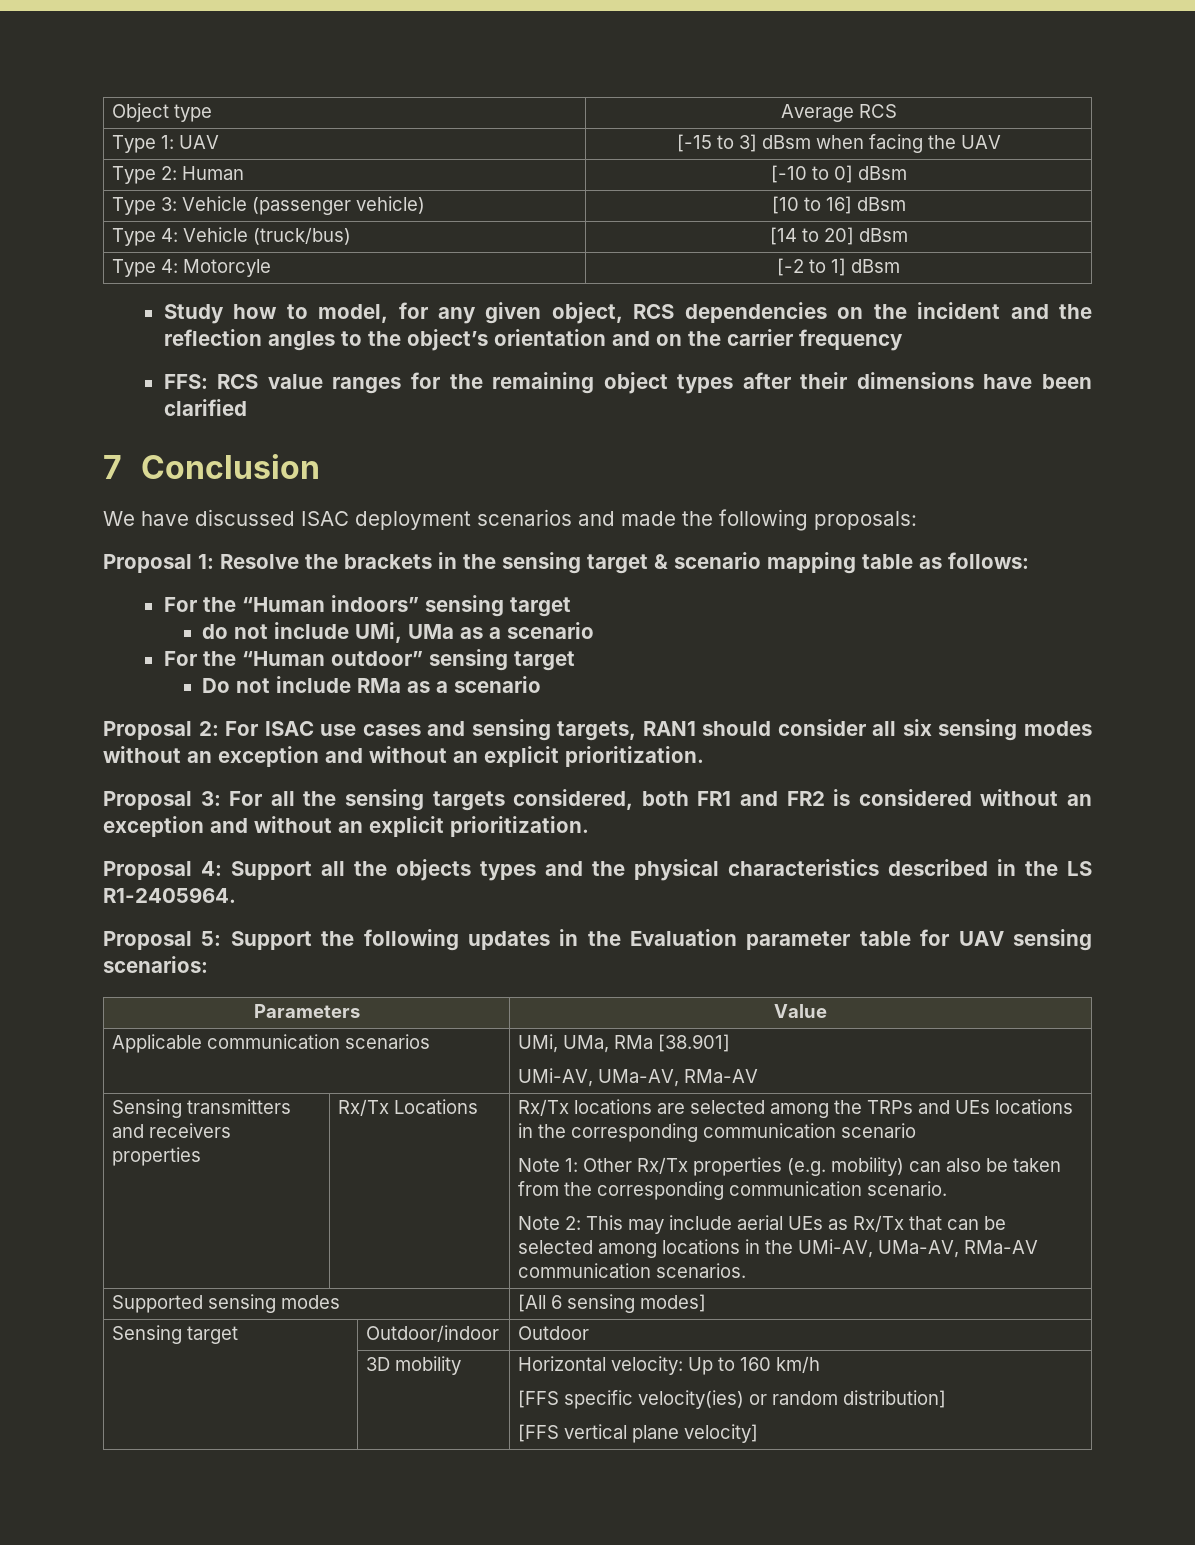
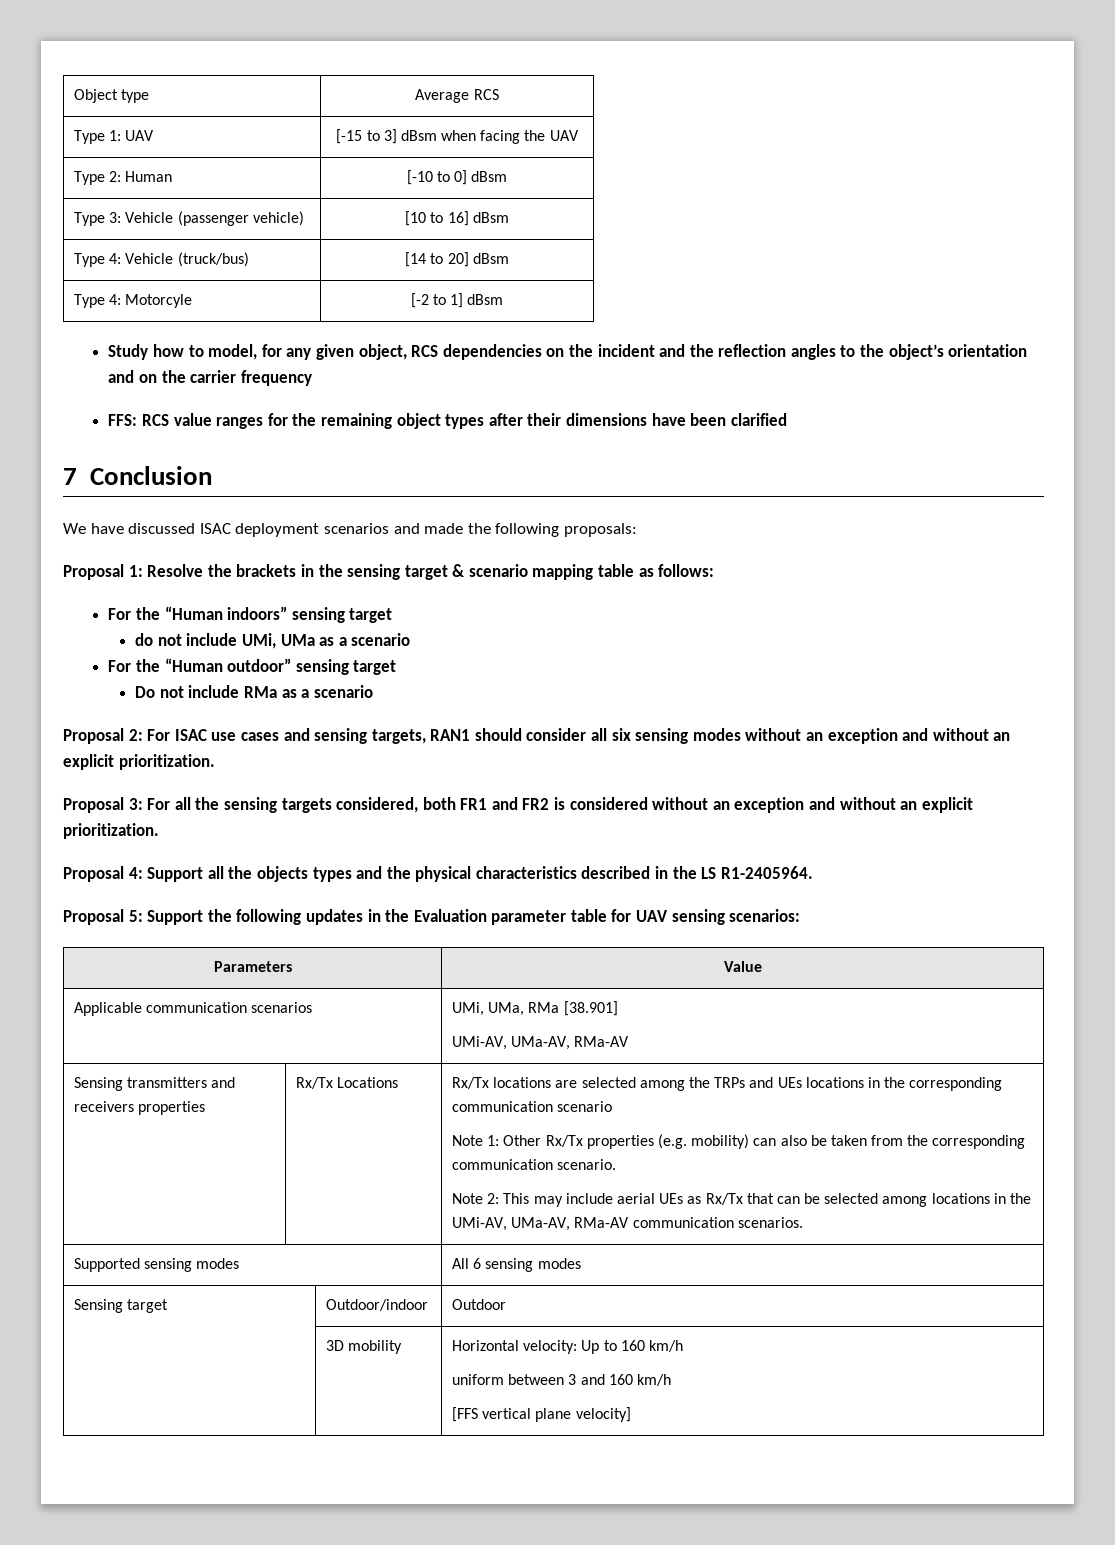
[517,1294,546,1312] [All -> [452,1258,470,1269] All
[639,1294,706,1312] modes] -> [537,1258,581,1269] modes
[517,1390,946,1409] [FFS specific velocity(ies) or random distribution] -> [452,1374,671,1386] uniform between 3 and 160 km/h

